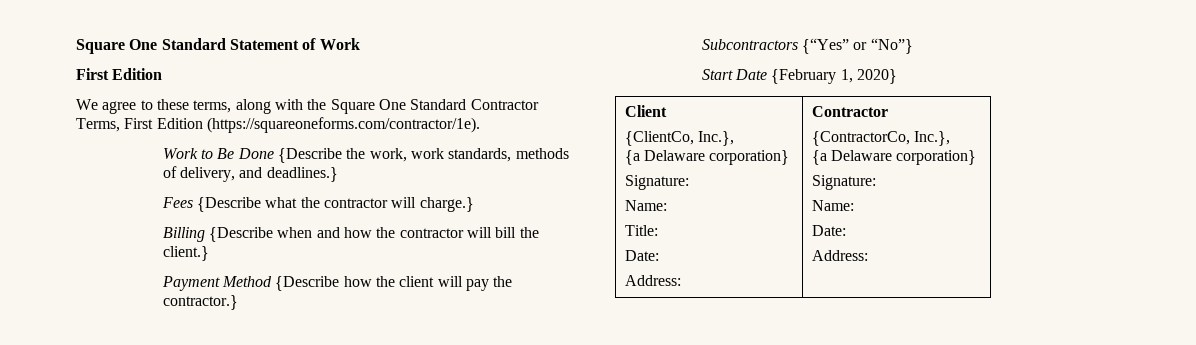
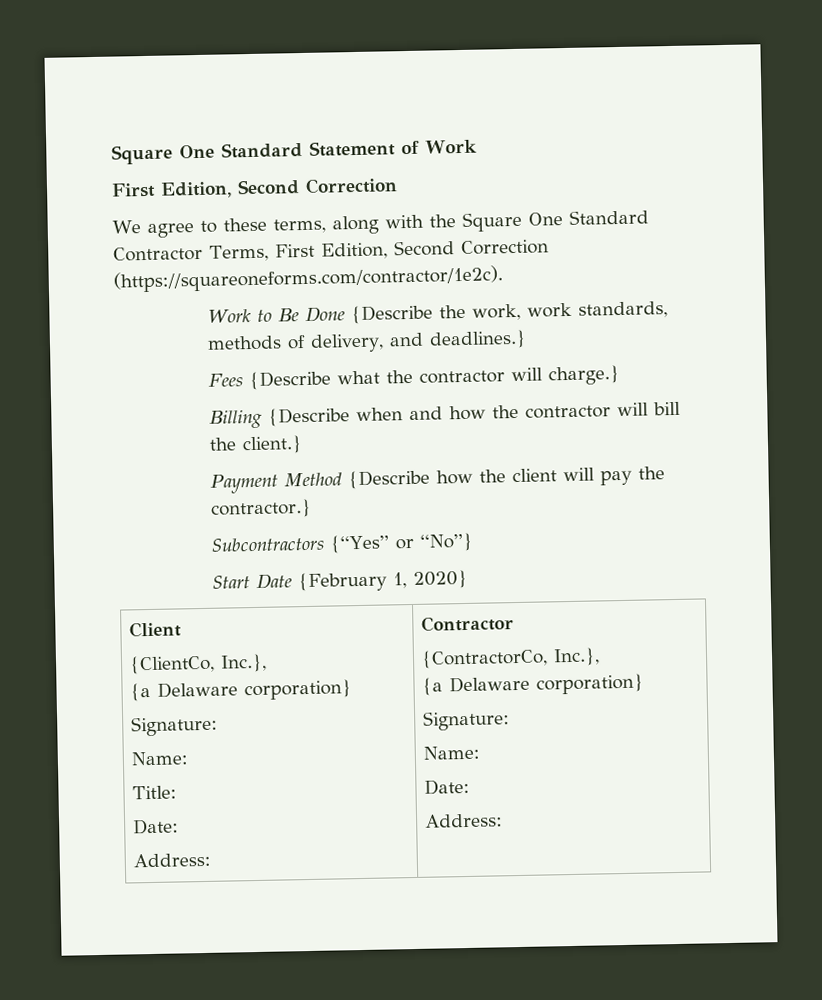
[112,68,163,80] Edition -> [160,177,398,199] Edition, Second Correction
[156,117,480,133] Edition (https://squareoneforms.com/contractor/1e). -> [320,239,549,260] [113,265,503,293] Edition, Second Correction (https://squareoneforms.com/contractor/1e2c).

